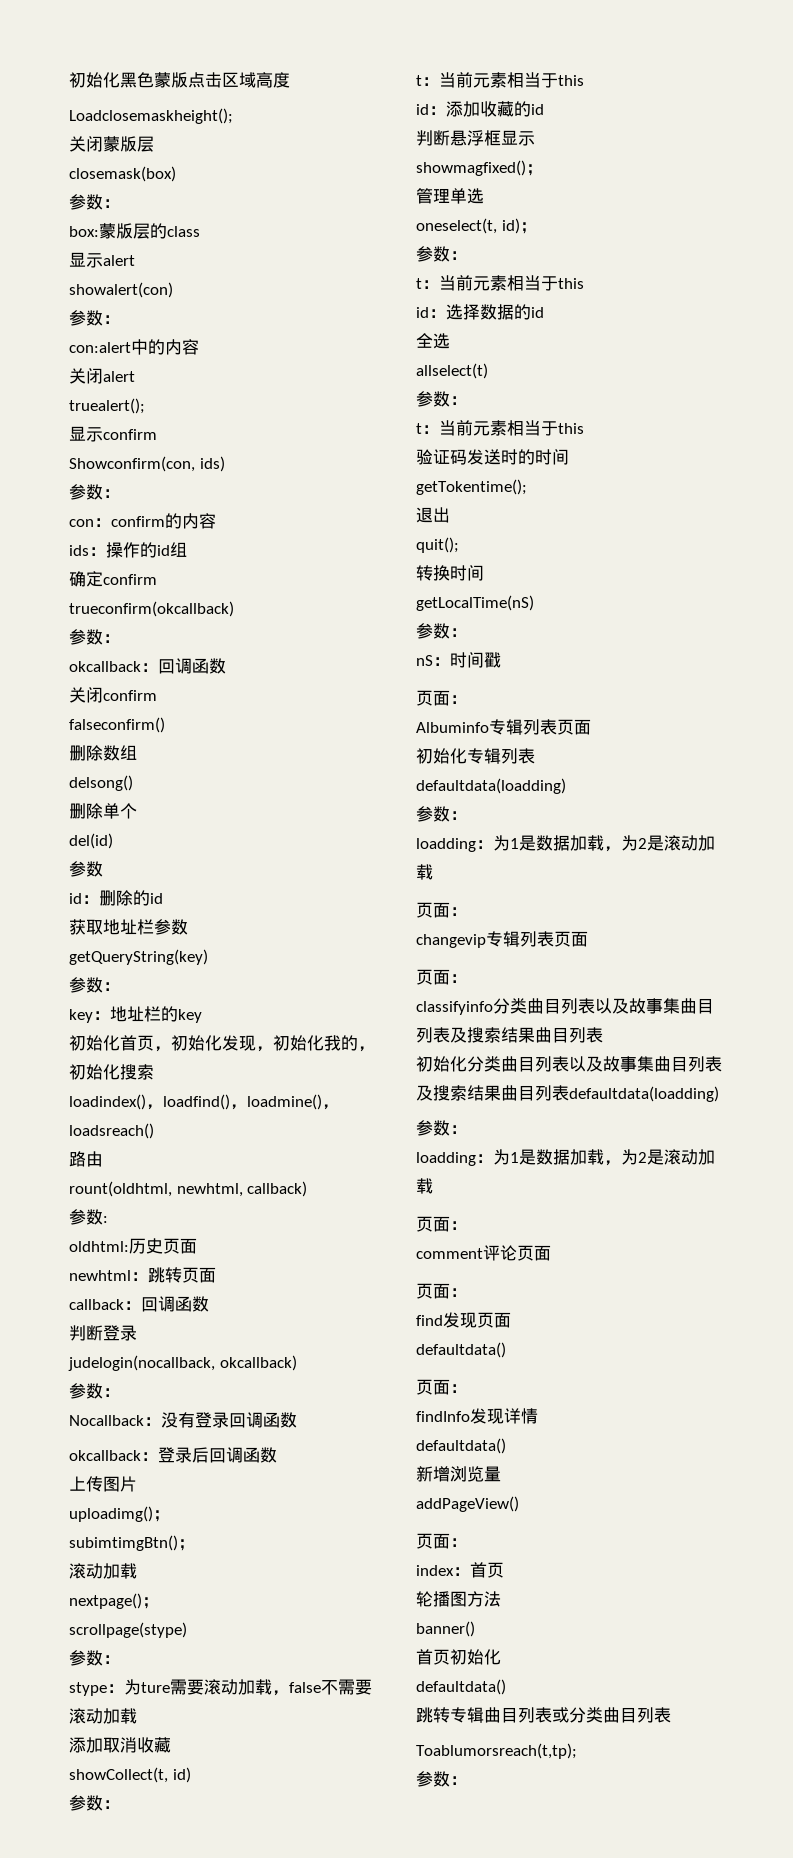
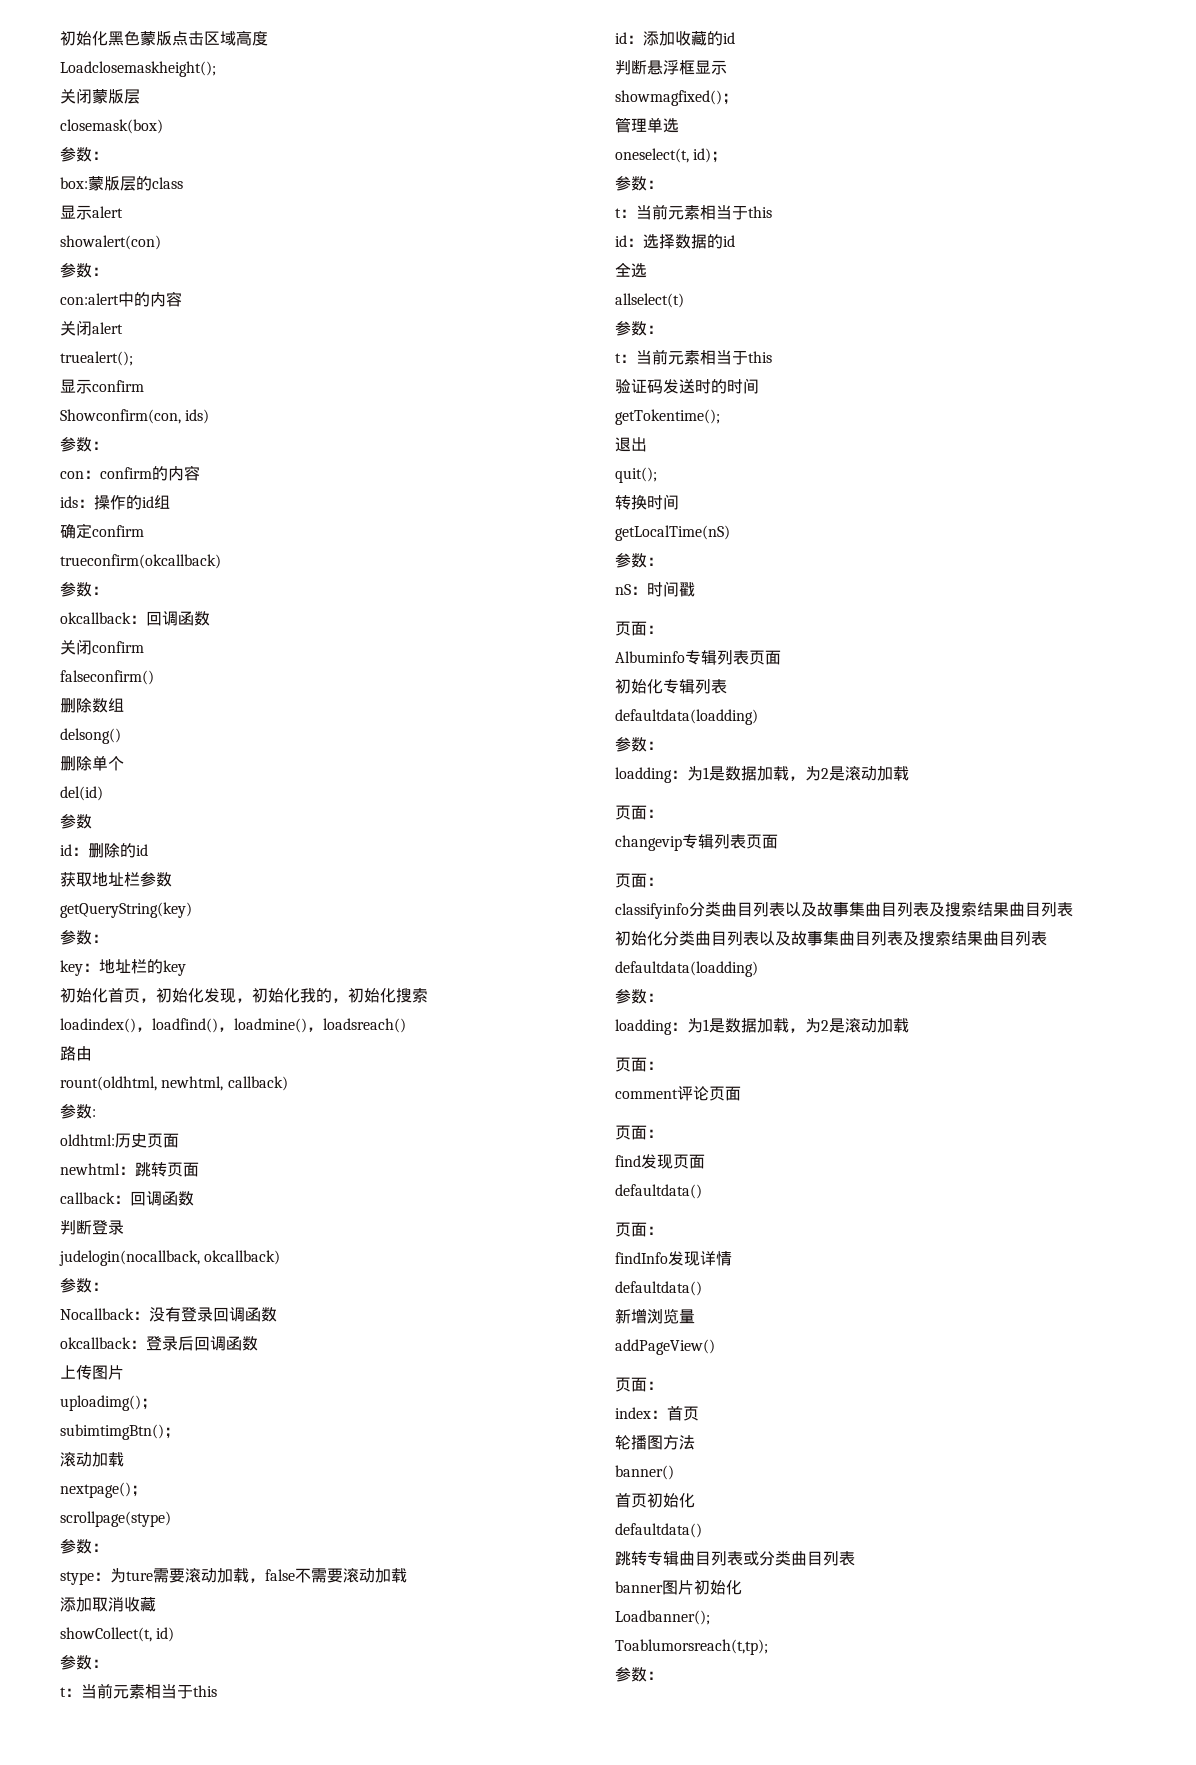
(671, 1715) none -> [615,1580,742,1595] [615,1610,710,1625] // banner图片初始化 // Loadbanner();

